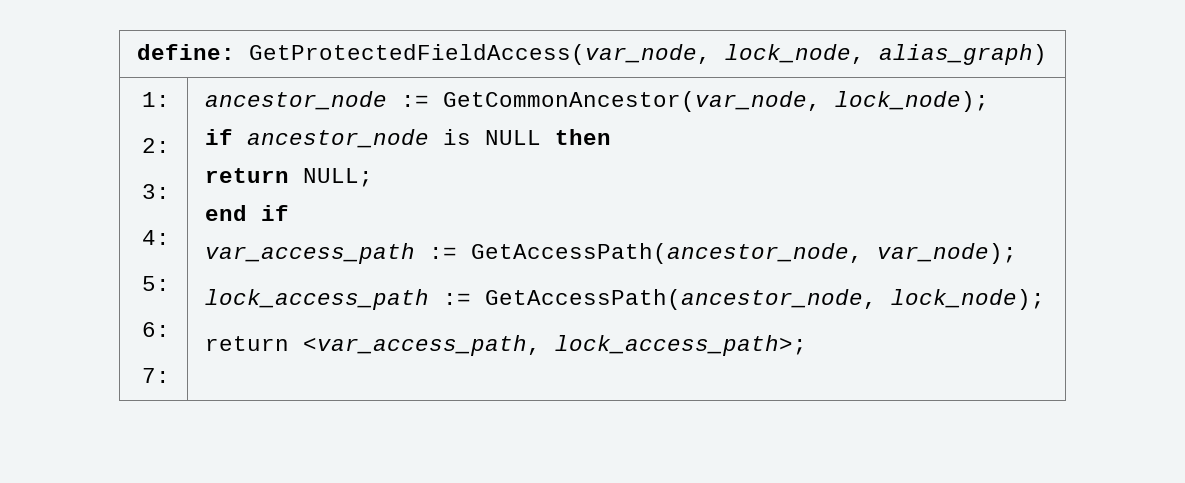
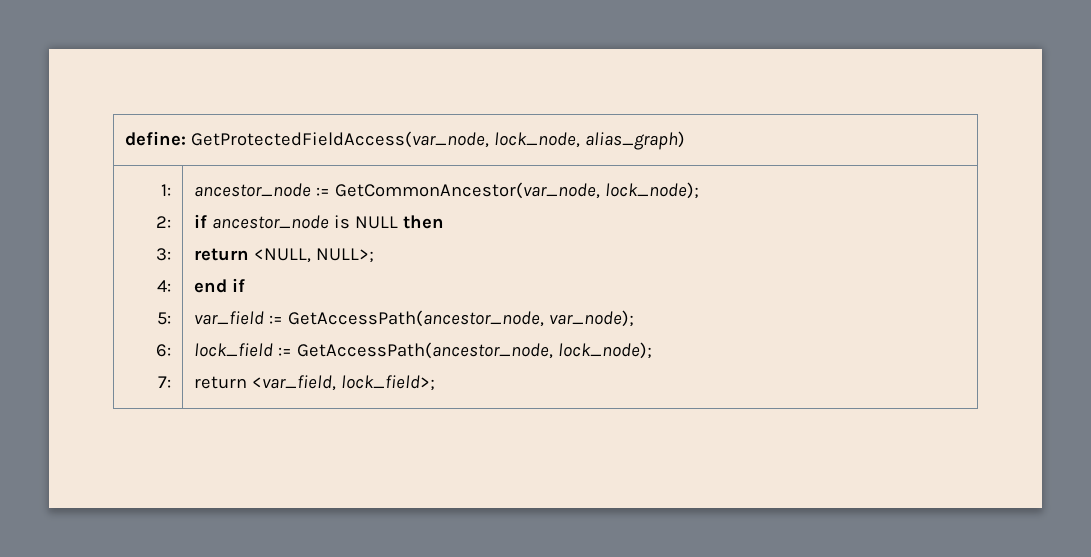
[302,168,373,187] NULL; -> [253,248,374,263] <NULL, NULL>;
[204,243,415,264] var_access_path -> [193,311,264,325] var_field
[204,289,429,310] lock_access_path -> [193,343,273,357] lock_field
[302,335,807,356] <var_access_path, lock_access_path>; -> [251,375,435,391] <var_field, lock_field>;

